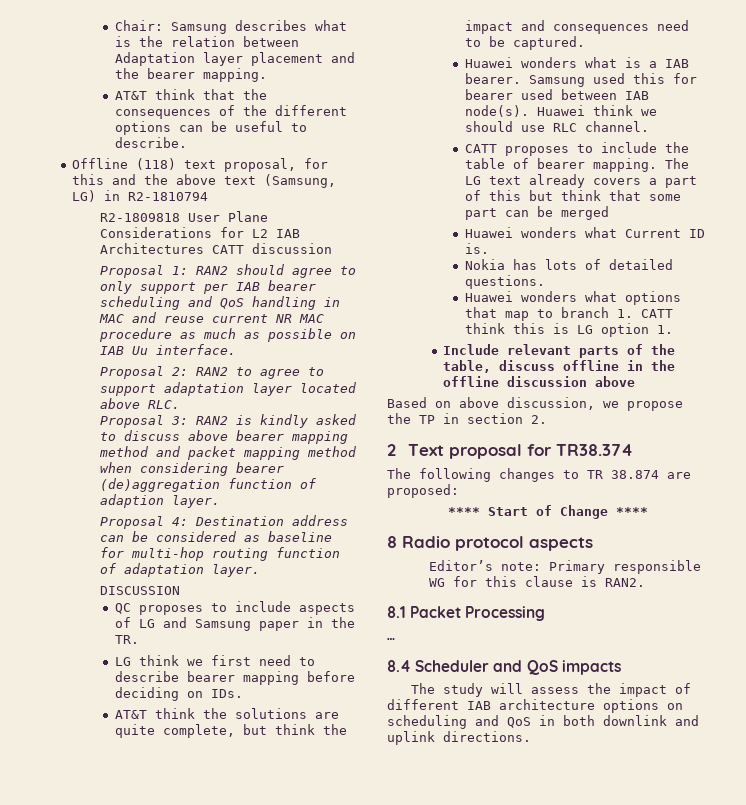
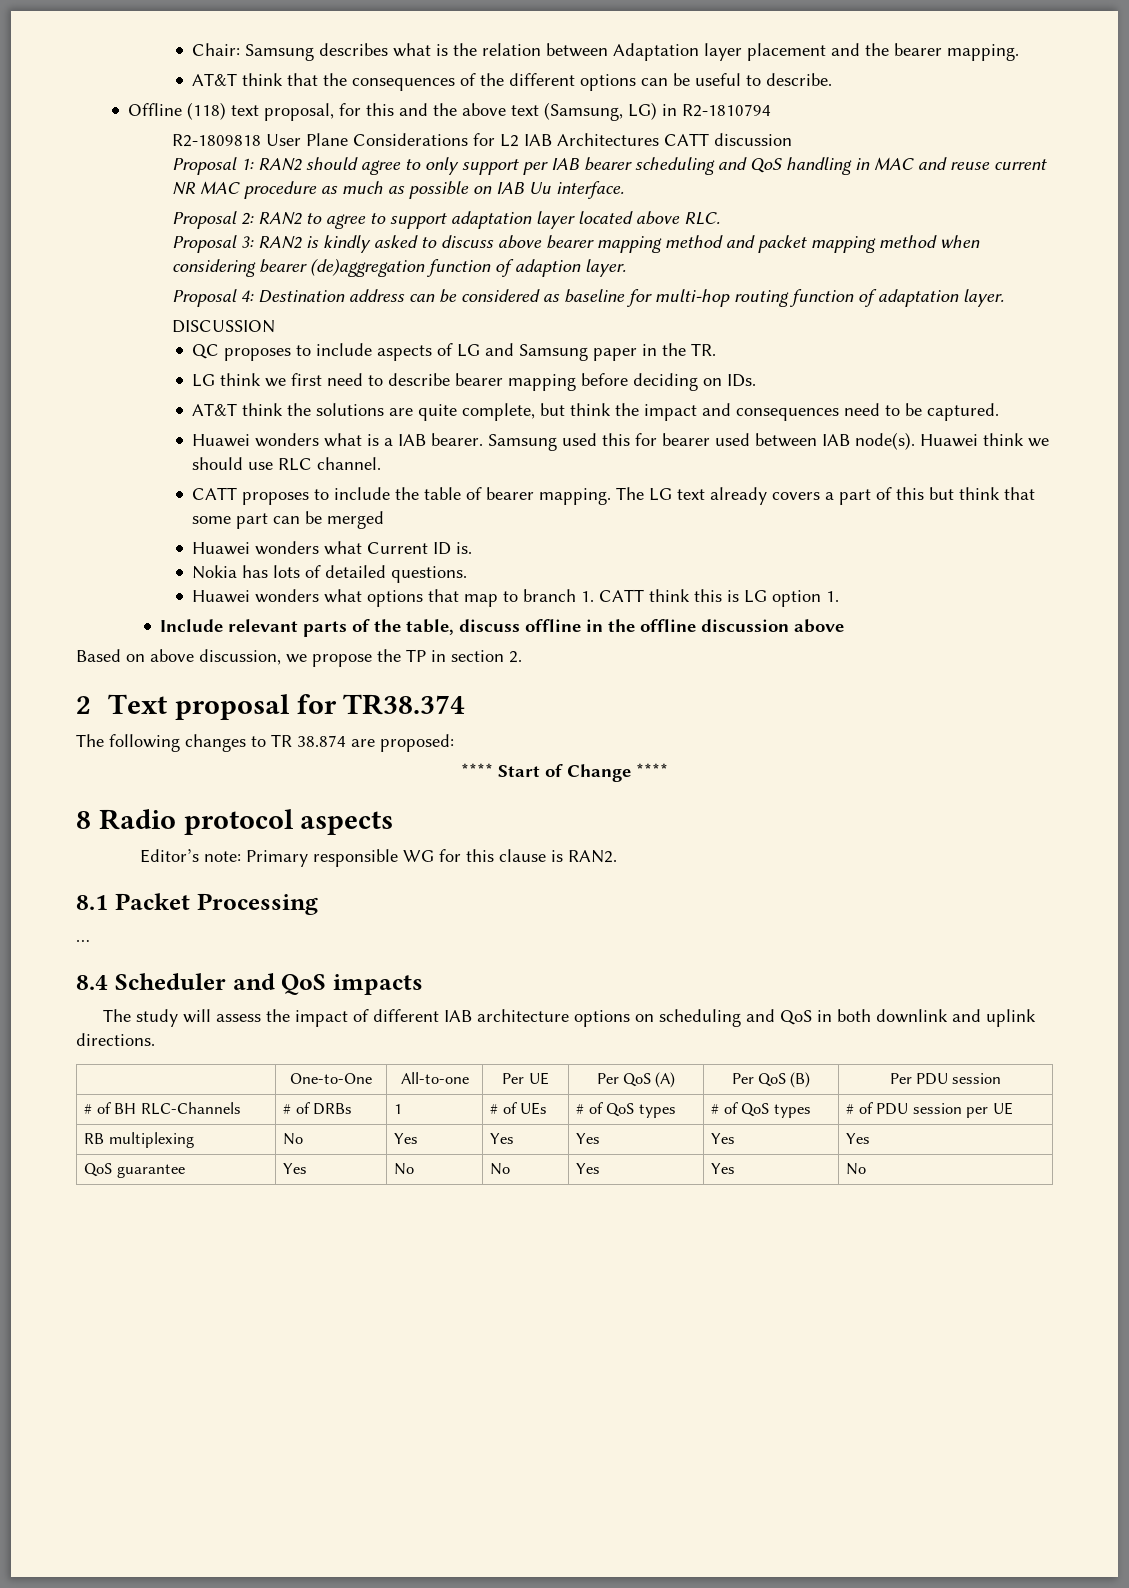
(531, 736) none -> [290,1073,372,1084] [400,1072,469,1084] [502,1072,549,1085] [596,1072,676,1088] [731,1072,811,1088] [889,1073,1002,1085] [84,1102,241,1115] [283,1102,353,1115] [394,1104,403,1114] [490,1102,548,1115] [576,1102,676,1118] [711,1102,811,1118] [846,1102,1013,1118] [84,1132,194,1148] [283,1133,304,1145] [394,1133,419,1144] [490,1133,515,1144] [576,1133,601,1144] [711,1133,736,1144] [846,1133,871,1144] [84,1163,185,1178] [283,1163,308,1174] [394,1163,415,1175] [490,1163,511,1175] [576,1163,601,1174] [711,1163,736,1174] [846,1163,867,1175] // | One-to-One | All-to-one | Per UE | Per QoS (A) | Per QoS (B) | Per PDU session // # of BH RLC-Channels | # of DRBs | 1 | # of UEs | # of QoS types | # of QoS types | # of PDU session per UE // RB multiplexing | No | Yes | Yes | Yes | Yes | Yes // QoS guarantee | Yes | No | No | Yes | Yes | No

